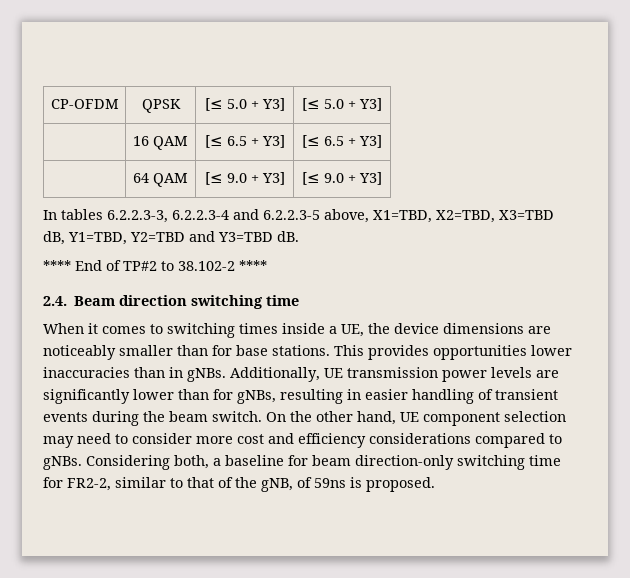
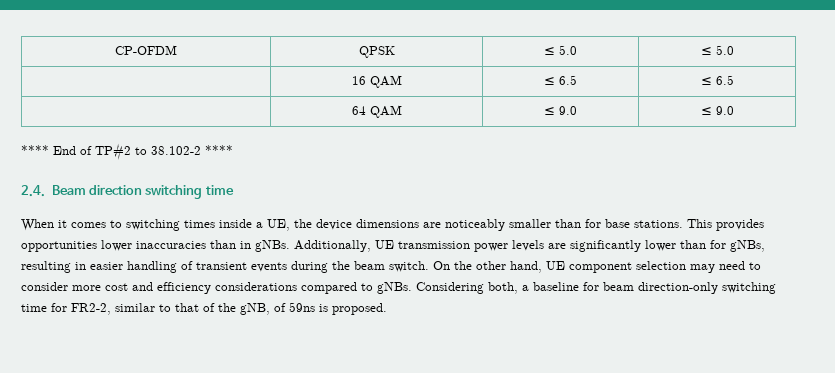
[204,98,285,111] [302,98,382,111] [≤ 5.0 + Y3] | [≤ 5.0 + Y3] -> [544,45,577,55] [700,45,734,55] ≤ 5.0 | ≤ 5.0
[204,135,285,148] [302,135,382,148] [≤ 6.5 + Y3] | [≤ 6.5 + Y3] -> [544,75,577,85] [700,75,734,85] ≤ 6.5 | ≤ 6.5
[204,172,285,185] [302,172,382,185] [43,209,554,223] [43,231,299,245] [≤ 9.0 + Y3] | [≤ 9.0 + Y3] // In tables 6.2.2.3-3, 6.2.2.3-4 and 6.2.2.3-5 above, X1=TBD, X2=TBD, X3=TBD dB, Y1=TBD, Y2=TBD and Y3=TBD dB. -> [544,106,577,115] [700,106,734,115] ≤ 9.0 | ≤ 9.0

